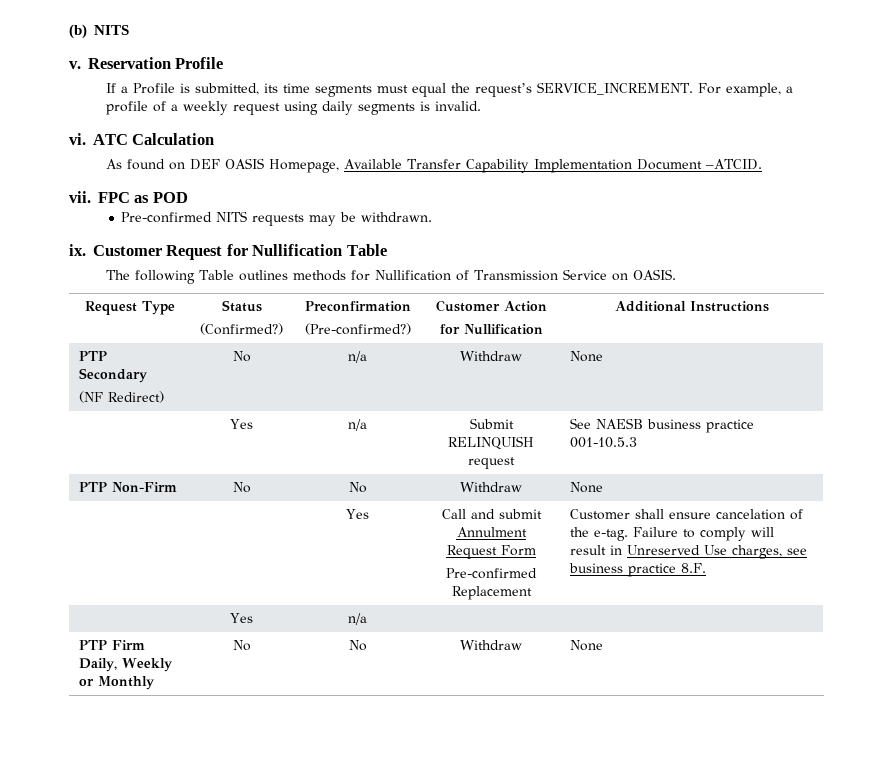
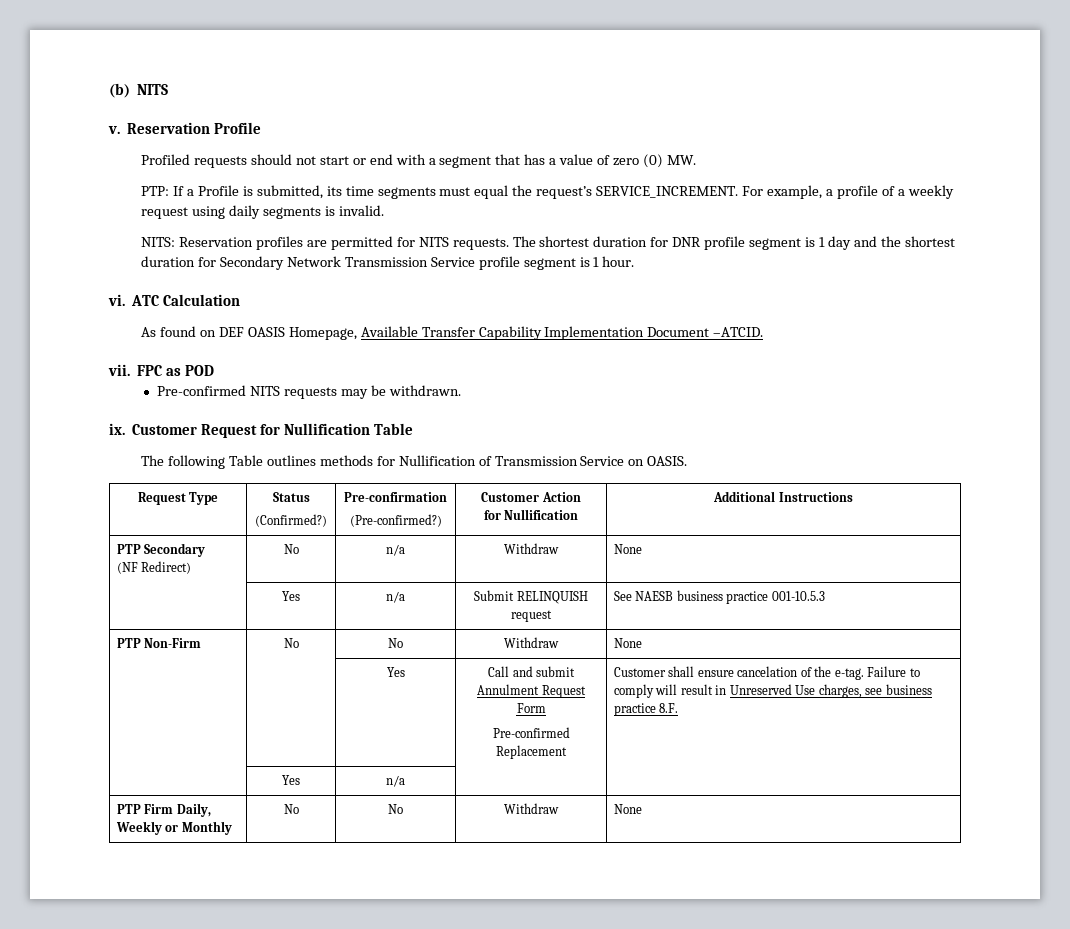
(224, 63) none -> [141,154,696,168] [141,186,170,196] Profiled requests should not start or end with a segment that has a value of zero (0) MW. // PTP:
(482, 106) none -> [141,236,955,250] [141,256,635,270] // NITS: Reservation profiles are permitted for NITS requests. The shortest duration for DNR profile segment is 1 day and the shortest duration for Secondary Network Transmission Service profile segment is 1 hour.
[304,301,411,312] Preconfirmation -> [344,492,447,502] Pre-confirmation

